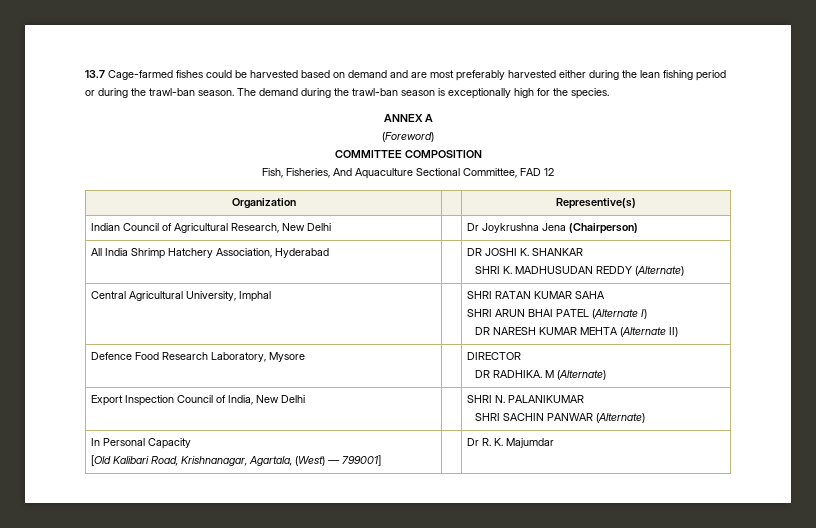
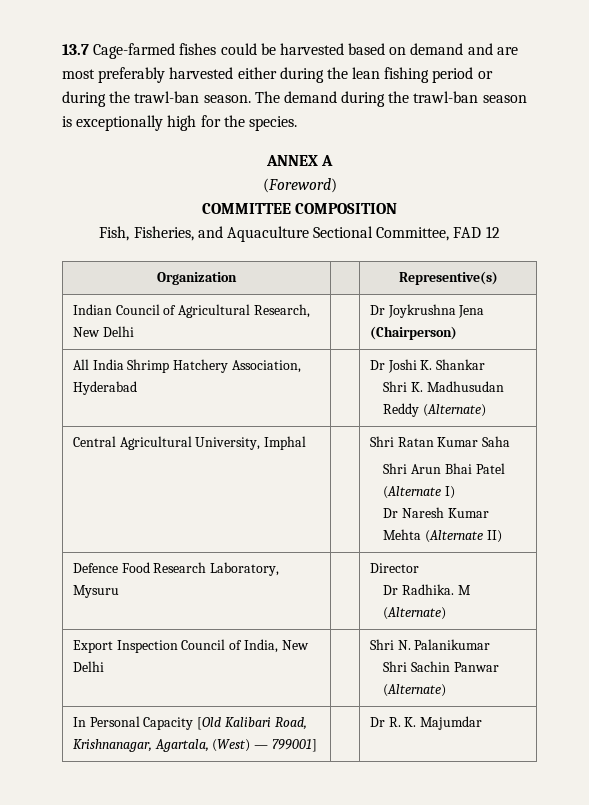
[333,168,352,176] And -> [197,226,223,238] and
[466,248,583,256] [474,266,632,274] DR JOSHI K. SHANKAR // SHRI K. MADHUSUDAN REDDY -> [369,359,486,373] [383,381,505,392] [383,403,420,417] Dr Joshi K. Shankar // Shri K. Madhusudan Reddy
[466,291,605,299] [466,309,647,319] [474,327,618,335] SHRI RATAN KUMAR SAHA // SHRI ARUN BHAI PATEL (Alternate I) // DR NARESH KUMAR MEHTA -> [369,436,511,447] [383,463,505,474] [383,486,456,499] [383,507,490,518] [383,529,422,540] Shri Ratan Kumar Saha // Shri Arun Bhai Patel (Alternate I) // Dr Naresh Kumar Mehta
[268,352,305,362] [466,352,521,360] [474,370,542,378] Mysore | | DIRECTOR // DR RADHIKA. -> [72,585,119,598] [369,563,419,573] [383,584,455,595] Mysuru | | Director // Dr Radhika.
[466,395,584,403] [474,413,593,421] SHRI N. PALANIKUMAR // SHRI SACHIN PANWAR -> [369,639,491,650] [383,661,500,672] Shri N. Palanikumar // Shri Sachin Panwar
(191, 443) // -> (194, 723) none

